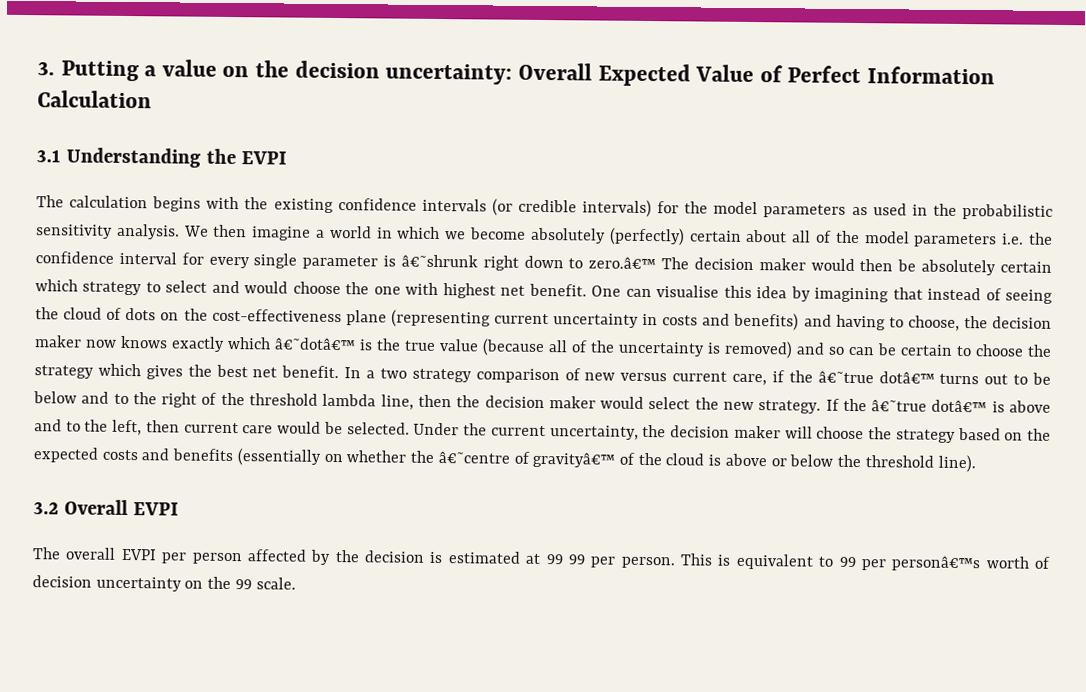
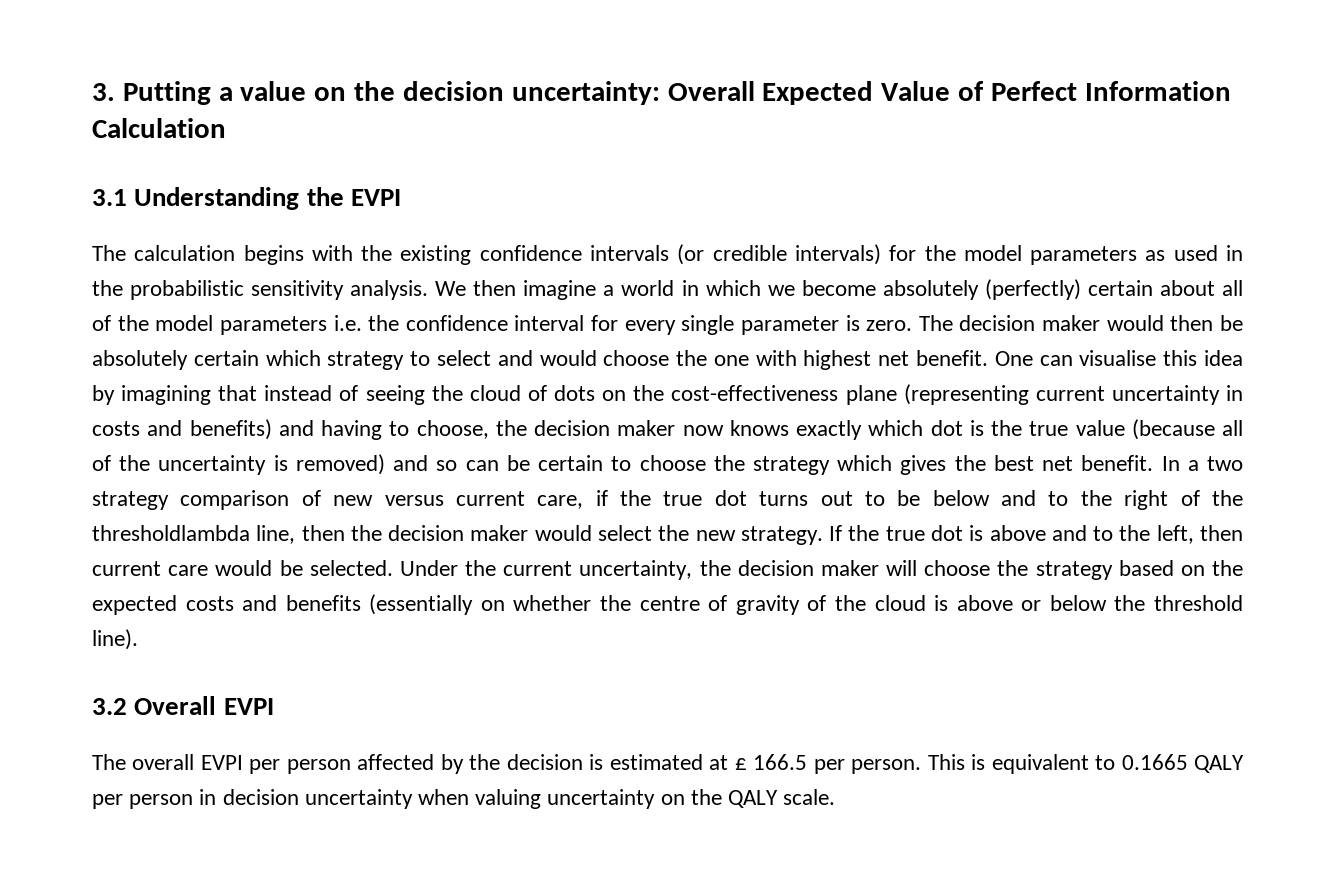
[400,254,657,271] â€˜shrunk right down to zero.â€™ -> [866,320,913,331] zero.
[274,337,356,351] â€˜dotâ€™ -> [930,420,963,436] dot
[817,370,935,384] â€˜true dotâ€™ -> [663,490,747,506] true dot
[249,393,377,407] threshold lambda -> [92,525,250,541] thresholdlambda
[871,399,988,413] â€˜true dotâ€™ -> [885,525,964,541] true dot
[437,450,616,468] â€˜centre of gravityâ€™ -> [639,595,800,615] centre of gravity
[545,554,586,565] 99 99 -> [734,754,808,770] £ 166.5
[838,555,1050,572] [32,575,92,588] 99 per personâ€™s worth of decision -> [1121,754,1244,773] [92,789,542,809] 0.1665 QALY per person in decision uncertainty when valuing
[234,579,252,590] 99 -> [728,790,779,808] QALY

